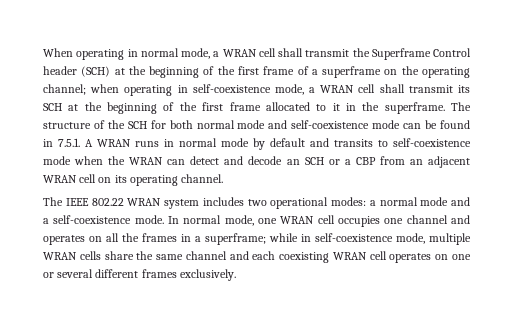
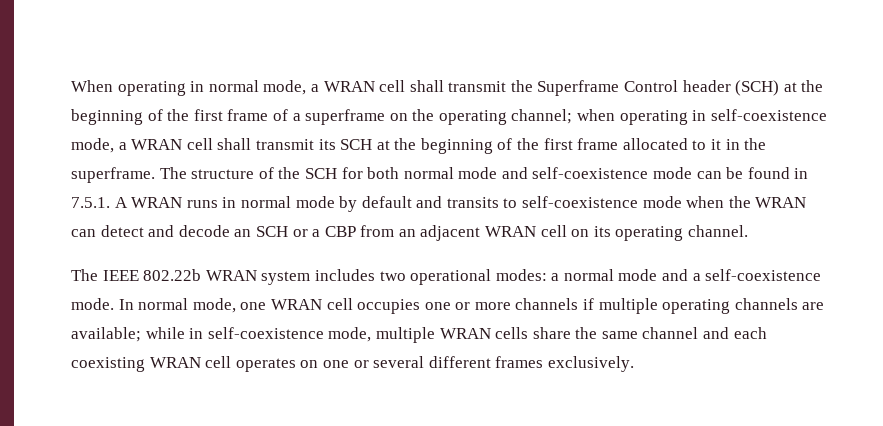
[91,198,124,206] 802.22 -> [143,269,202,281] 802.22b
[406,215,470,224] [43,233,266,245] channel and operates on all the frames in a superframe; -> [455,298,825,314] [71,327,141,342] or more channels if multiple operating channels are available;

